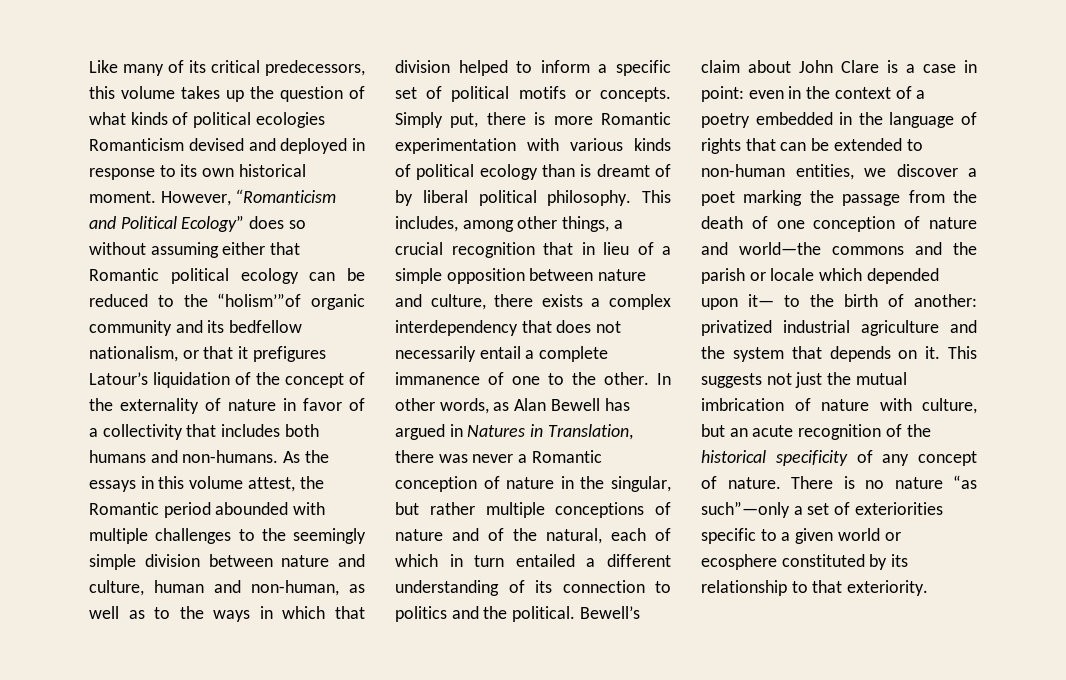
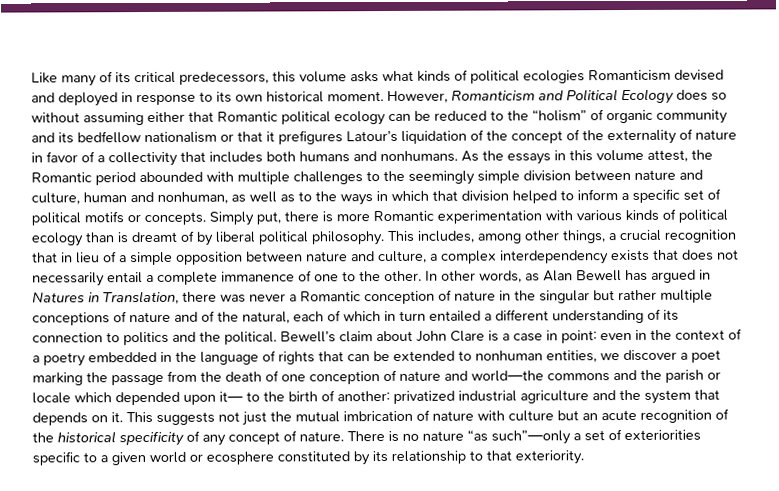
[181,86,365,102] takes up the question of -> [350,71,379,83] asks
[235,189,337,203] “Romanticism -> [451,90,535,101] Romanticism
[181,215,245,232] Ecology” -> [621,88,674,105] Ecology
[217,293,302,307] “holism’”of -> [532,109,604,122] “holism” of
[89,346,178,362] nationalism, -> [144,131,217,144] nationalism
[182,450,279,463] non-humans. -> [380,150,458,163] nonhumans.
[251,580,339,596] non-human, -> [157,191,228,204] nonhuman,
[494,294,583,307] there exists -> (427, 257) none
(518, 328) none -> [611,249,650,262] exists
[611,476,671,492] singular, -> [539,290,590,304] singular
[701,164,785,177] non-human -> [475,350,543,361] nonhuman
[922,398,977,414] culture, -> [508,410,554,422] culture

